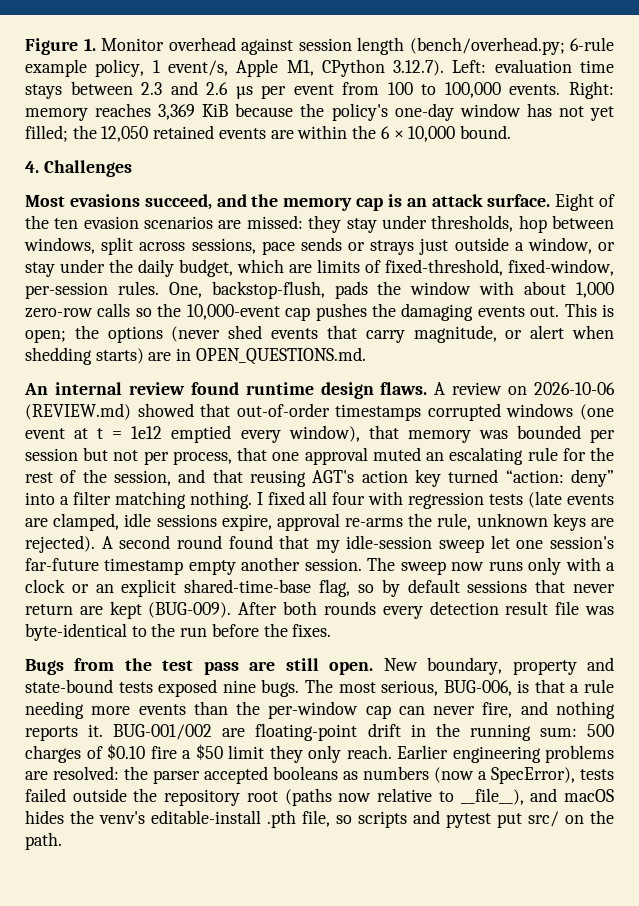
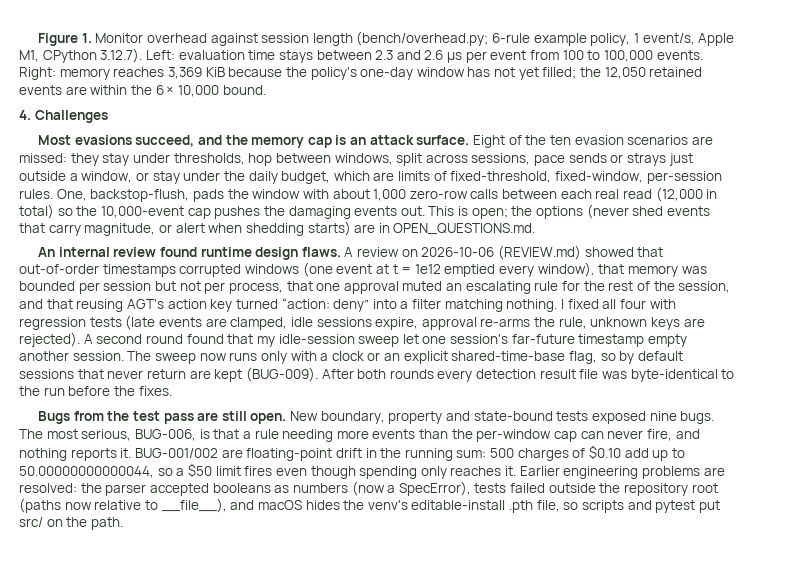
(131, 310) none -> [502,187,718,202] [19,204,54,219] between each real read (12,000 in total)
[150,744,392,763] fire a $50 limit they only reach. -> [624,448,685,461] [19,463,517,479] add up to 50.00000000000044, so a $50 limit fires even though spending only reaches it.

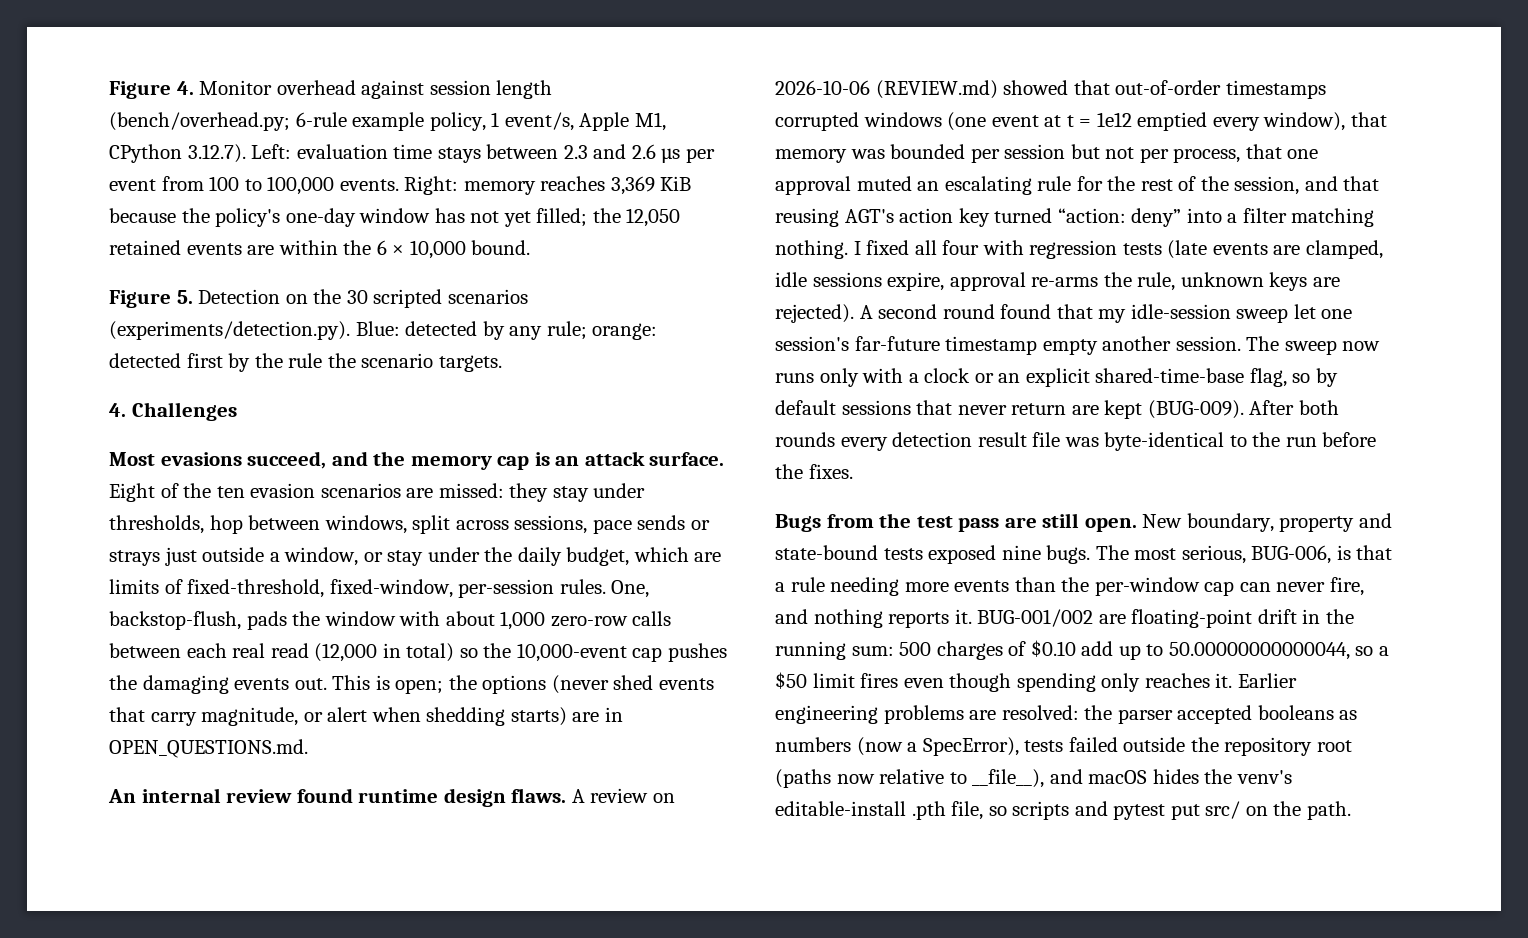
[37,33,92,46] Figure 1. -> [109,81,194,99] Figure 4.
(266, 90) none -> [109,289,528,308] [109,321,658,340] [109,353,502,372] // Figure 5. Detection on the 30 scripted scenarios (experiments/detection.py). Blue: detected by any rule; orange: detected first by the rule the scenario targets.

